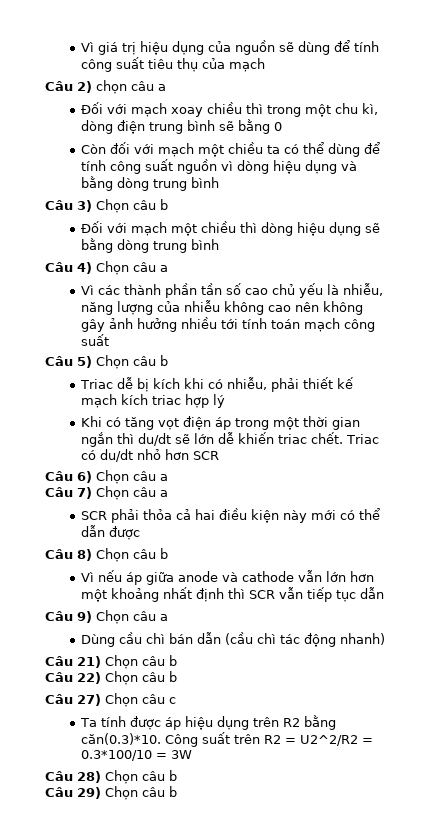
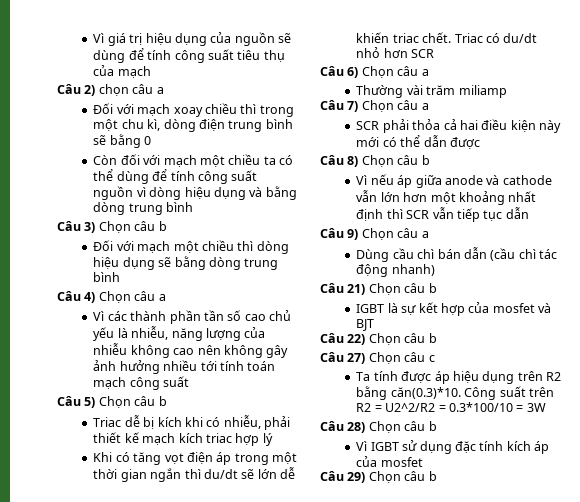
(168, 477) none -> [356,85,507,98] // Thường vài trăm miliamp
(177, 660) none -> [356,302,552,316] [356,319,375,331] // IGBT là sự kết hợp của mosfet và BJT
(177, 775) none -> [356,440,550,454] [356,456,423,467] // Vì IGBT sử dụng đặc tính kích áp của mosfet

